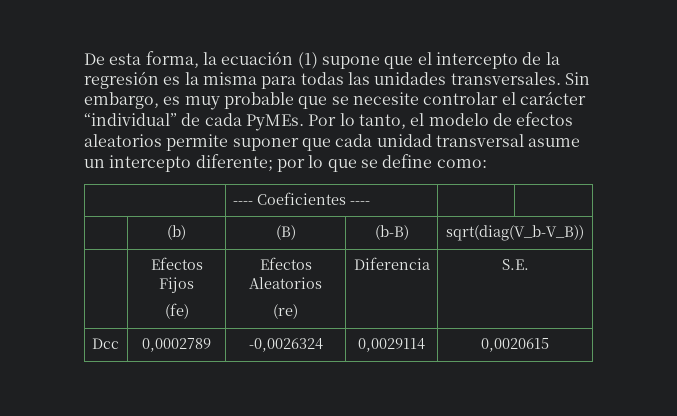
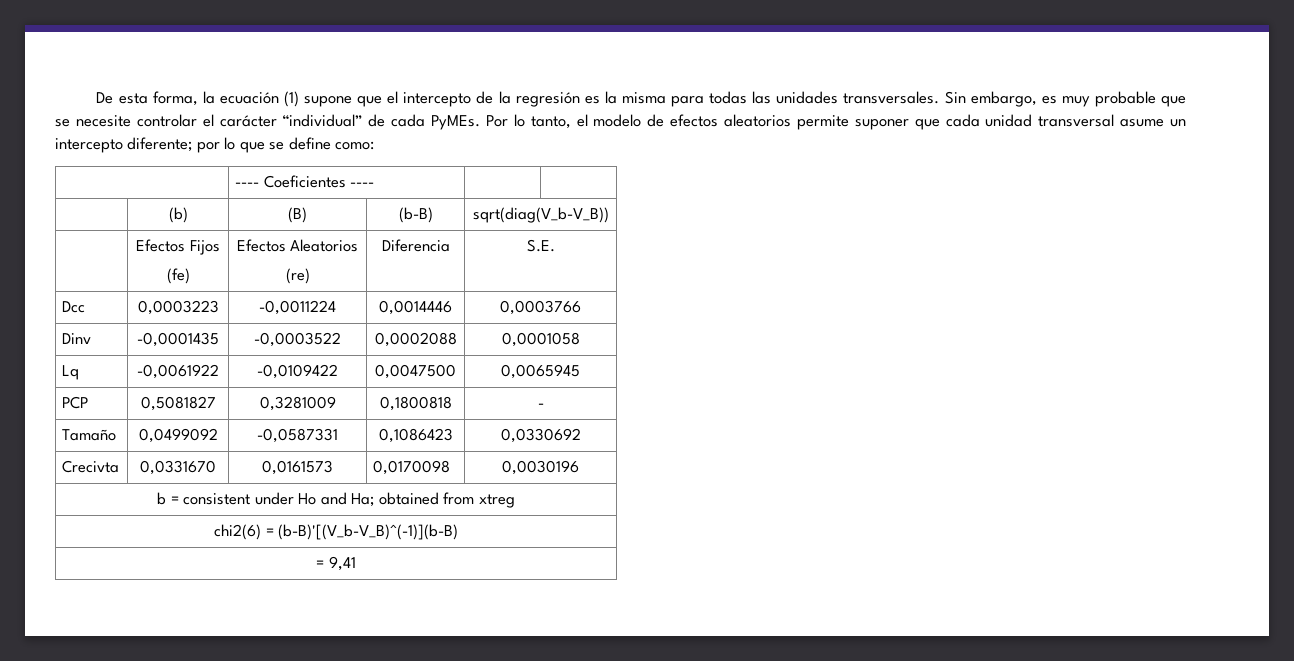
[142,338,211,352] [248,338,323,352] [358,338,425,352] [481,338,549,352] 0,0002789 | -0,0026324 | 0,0029114 | 0,0020615 -> [137,300,219,315] [259,300,336,315] [379,300,452,315] [500,300,581,315] [62,333,92,344] [137,332,219,347] [254,332,341,347] [374,332,457,347] [501,332,580,347] [62,365,80,380] [137,364,219,379] [257,364,338,379] [375,364,456,379] [501,364,580,379] [62,396,89,409] [140,396,216,411] [259,396,336,411] [379,396,452,411] [537,403,544,408] [62,429,117,441] [138,428,218,443] [257,428,338,443] [378,428,453,443] [500,428,581,443] [62,460,120,473] [140,460,216,475] [262,460,333,475] [373,460,451,475] [502,460,579,475] [157,492,515,508] [214,524,458,540] [316,556,356,571] 0,0003223 | -0,0011224 | 0,0014446 | 0,0003766 // Dinv | -0,0001435 | -0,0003522 | 0,0002088 | 0,0001058 // Lq | -0,0061922 | -0,0109422 | 0,0047500 | 0,0065945 // PCP | 0,5081827 | 0,3281009 | 0,1800818 | - // Tamaño | 0,0499092 | -0,0587331 | 0,1086423 | 0,0330692 // Crecivta | 0,0331670 | 0,0161573 | 0,0170098 | 0,0030196 // b = consistent under Ho and Ha; obtained from xtreg // chi2(6) = (b-B)'[(V_b-V_B)^(-1)](b-B) // = 9,41

